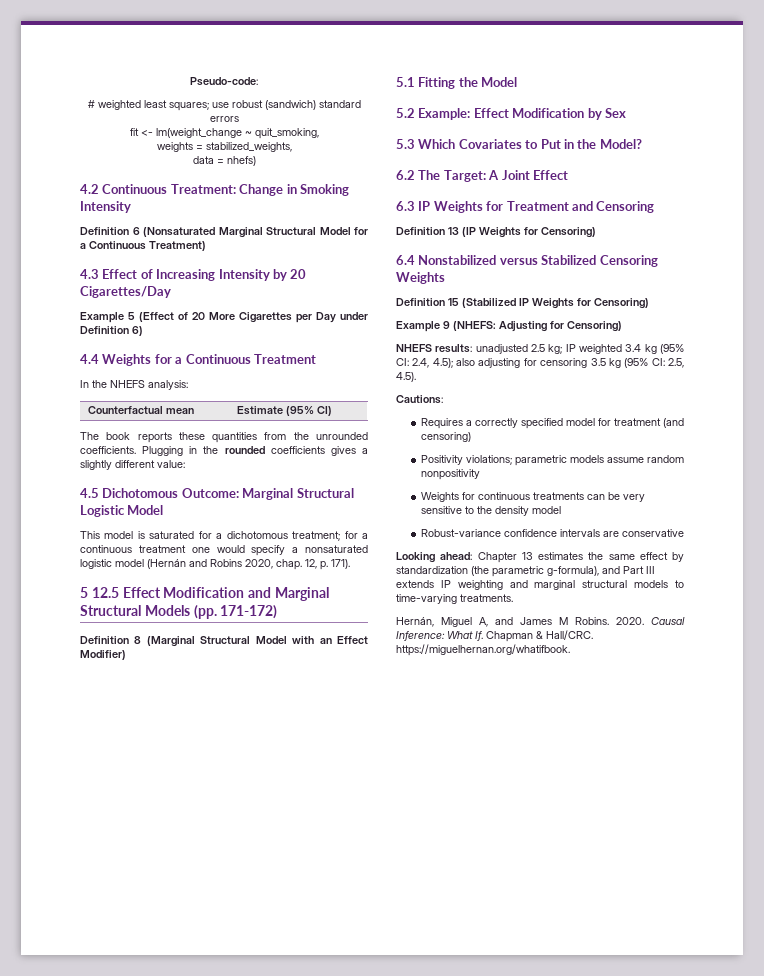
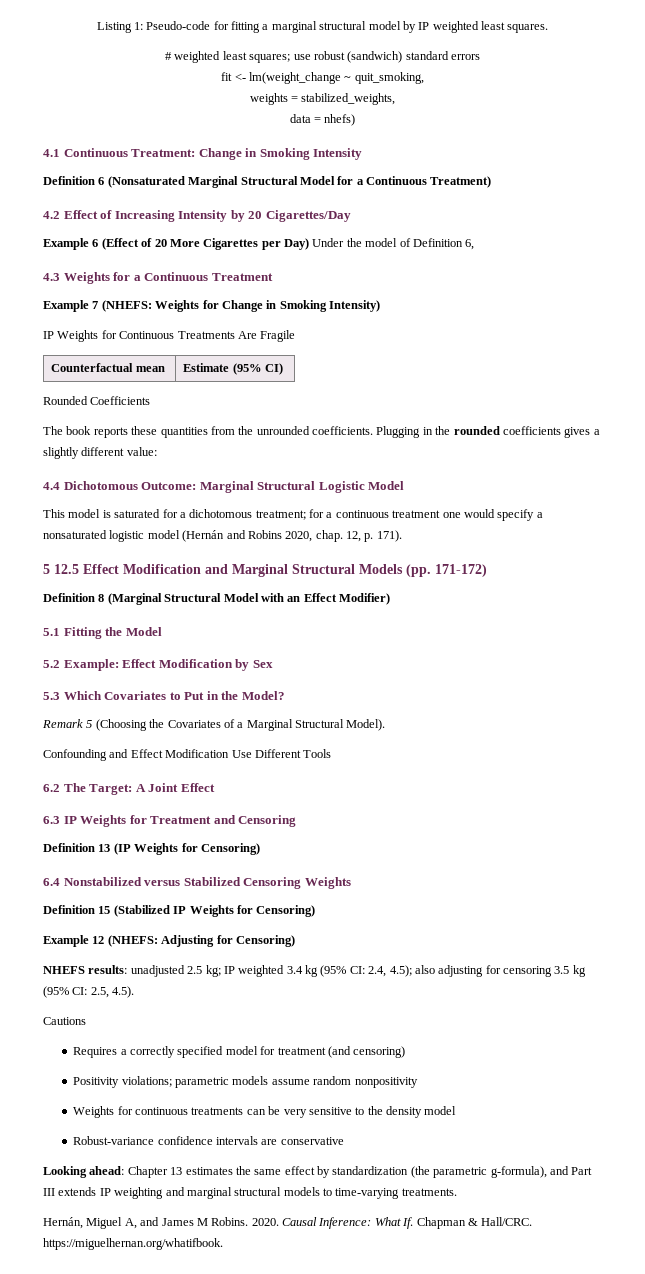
[190,77,258,86] Pseudo-code: -> [96,21,549,33] Listing 1: Pseudo-code for fitting a marginal structural model by IP weighted least squares.
[80,184,99,194] 4.2 -> [43,149,60,157] 4.1
[80,269,99,279] 4.3 -> [43,211,60,219] 4.2
[128,312,135,320] 5 -> [92,239,99,247] 6
[316,312,368,323] [80,326,143,336] [80,354,99,364] Day under Definition 6) // 4.4 -> [284,238,475,250] [43,273,60,281] Day) Under the model of Definition 6, // 4.3
[80,380,188,390] In the NHEFS analysis: -> [43,300,380,312] [43,330,296,342] Example 7 (NHEFS: Weights for Change in Smoking Intensity) // IP Weights for Continuous Treatments Are Fragile
(333, 411) none -> [43,396,151,405] // Rounded Coefficients
[80,488,99,498] 4.5 -> [43,482,60,490] 4.4
(642, 144) none -> [42,719,386,731] [43,749,332,761] // Remark 5 (Choosing the Covariates of a Marginal Structural Model). // Confounding and Effect Modification Use Different Tools
[443,321,450,329] 9 -> [92,936,105,944] 12
[396,395,443,404] Cautions: -> [43,1017,86,1025] Cautions

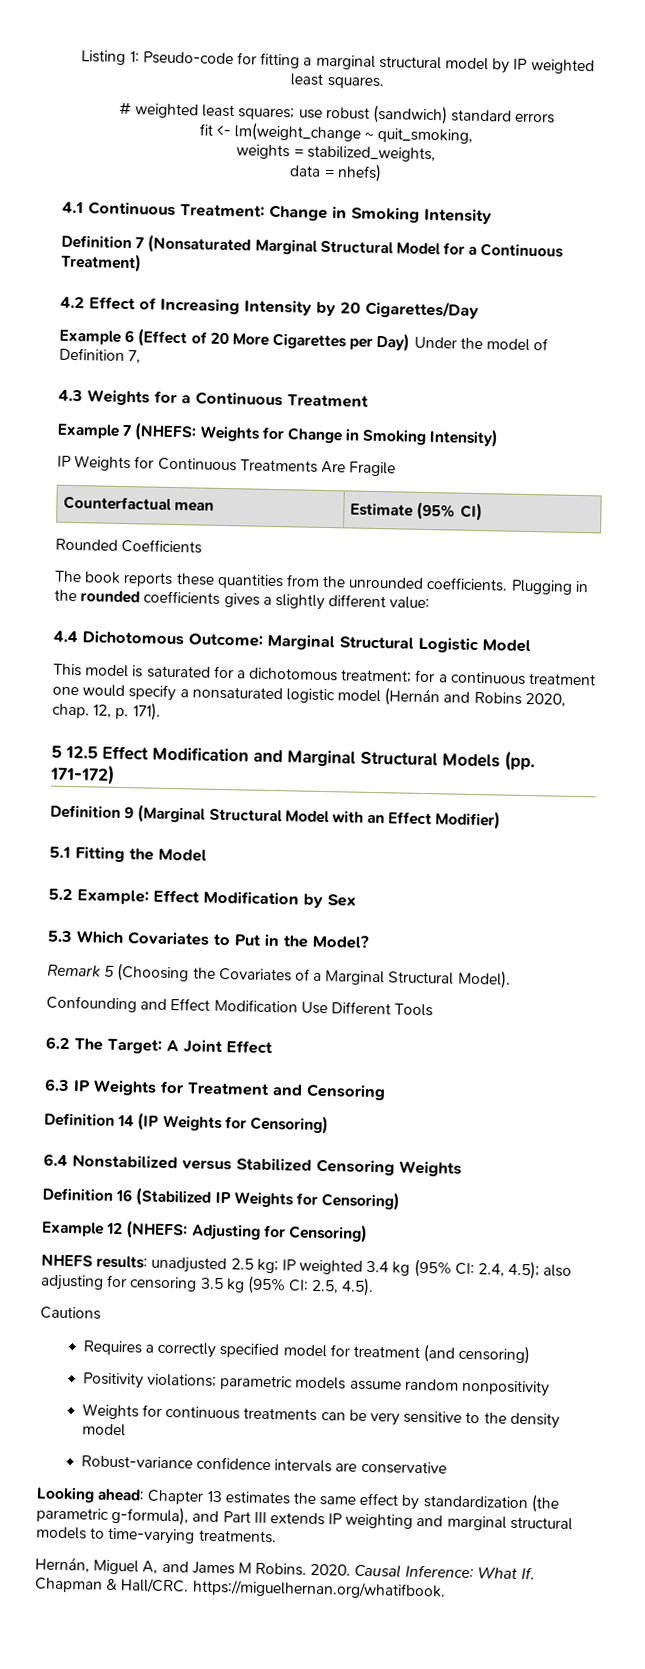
[98,177,105,185] 6 -> [135,237,145,249] 7
[465,239,475,250] 6, -> [128,350,142,364] 7,
[98,594,105,602] 8 -> [124,807,135,819] 9
[98,844,111,852] 13 -> [117,1115,135,1127] 14
[98,906,111,914] 15 -> [115,1188,133,1202] 16

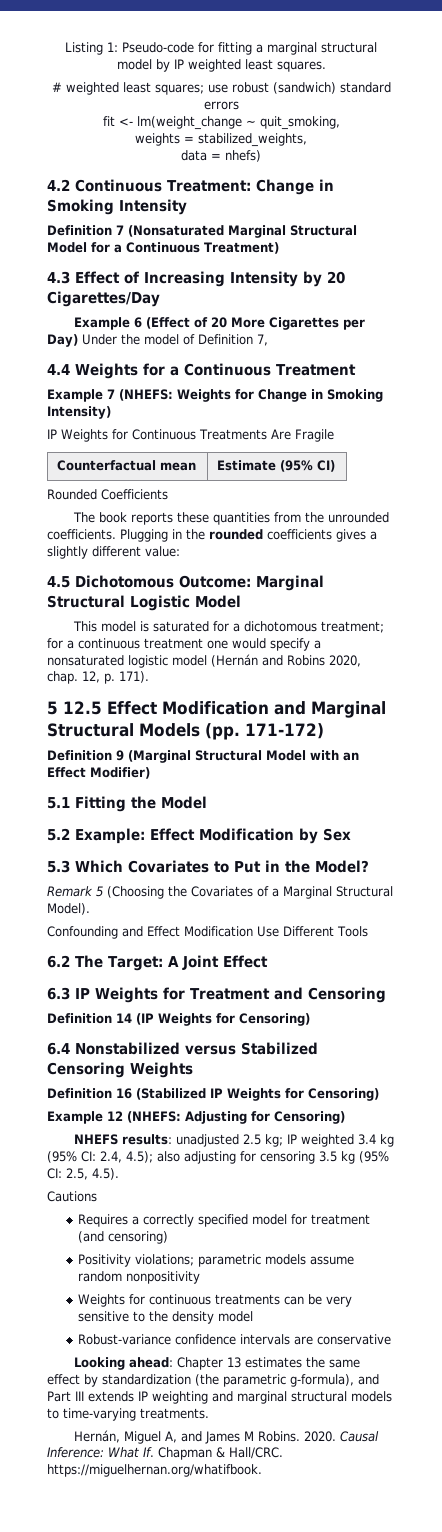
[62,201,84,214] 4.1 -> [47,179,70,191] 4.2
[60,296,85,309] 4.2 -> [47,271,70,284] 4.3
[58,389,83,402] 4.3 -> [47,364,70,375] 4.4
[53,630,78,643] 4.4 -> [47,576,70,588] 4.5

